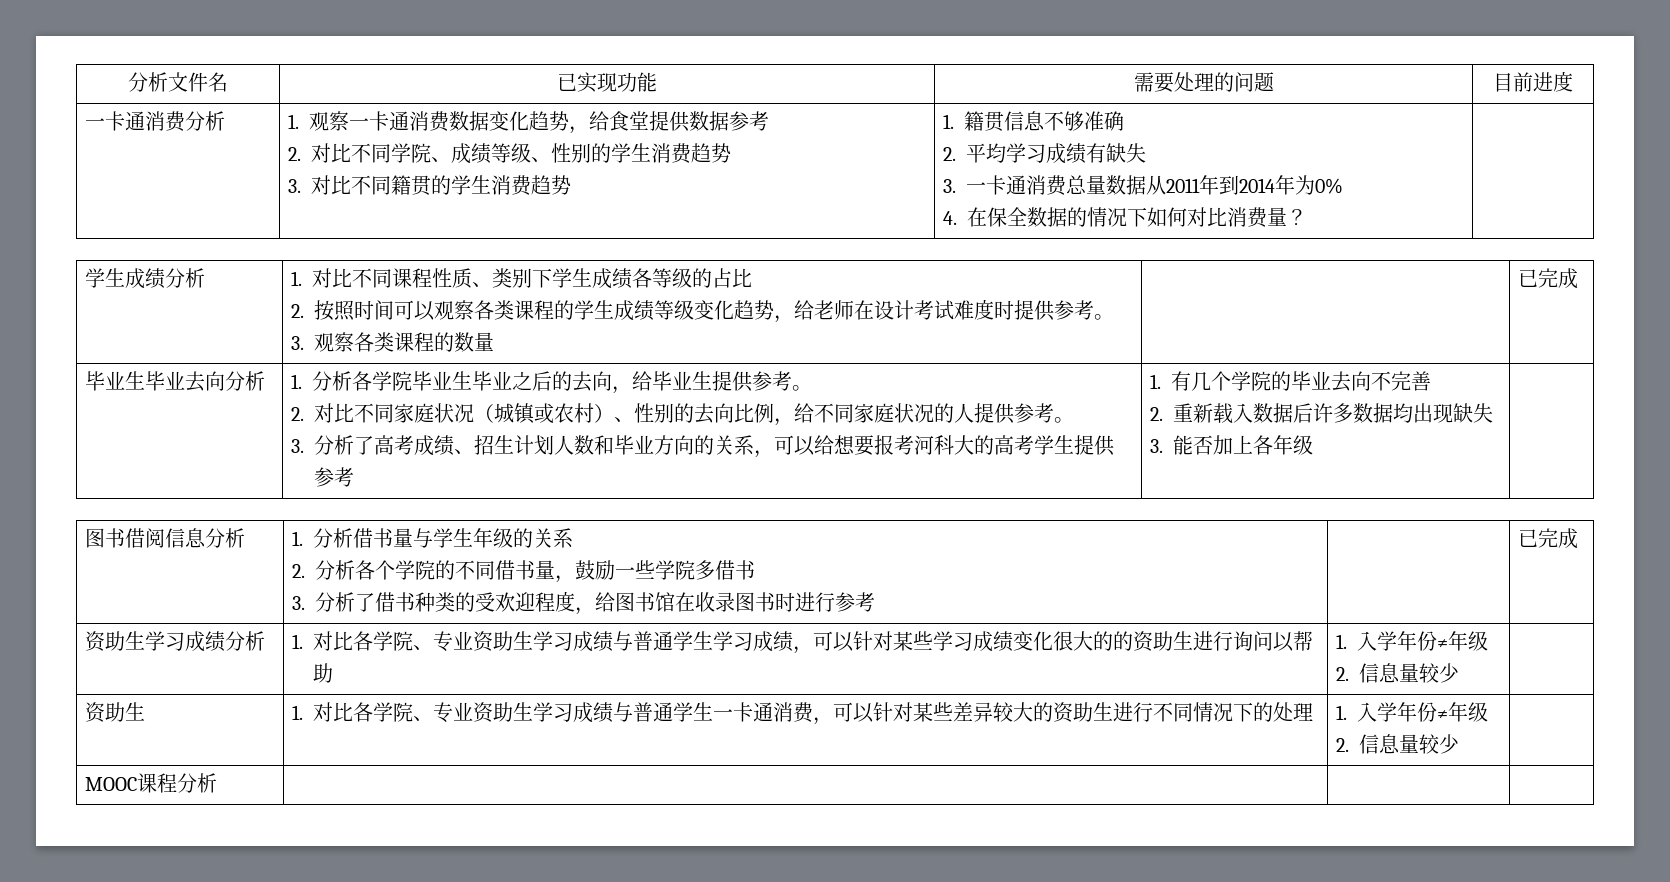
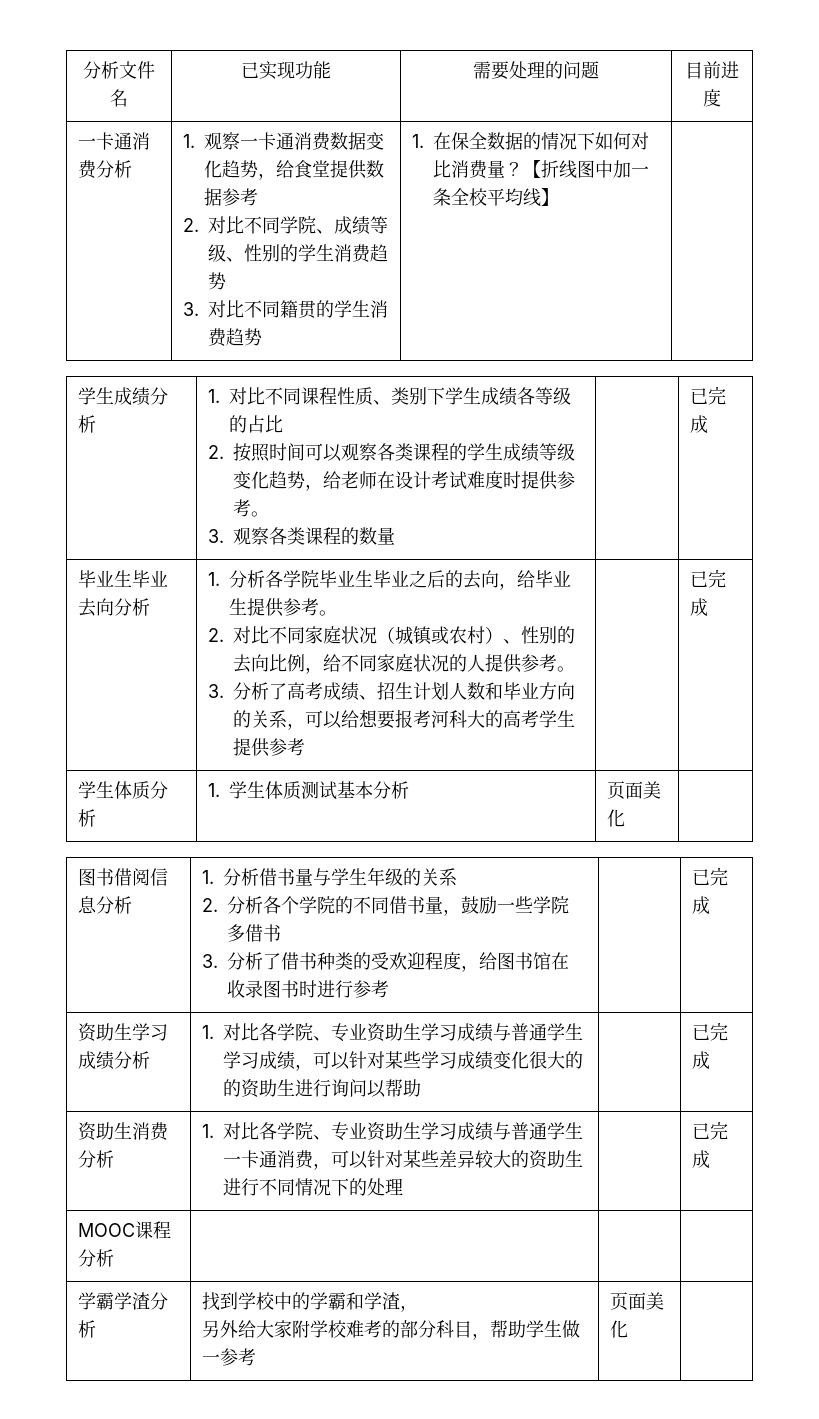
[963,111,1124,132] [942,143,1146,164] [942,175,1343,196] [942,211,957,225] 籍贯信息不够准确 // 2.平均学习成绩有缺失 // 3.一卡通消费总量数据从2011年到2014年为0% // 4. -> (425, 141) none
(1307, 217) none -> [523,160,650,179] [433,188,560,207] 【折线图中加一条全校平均线】
[1149,371,1431,392] [1149,403,1493,424] [1149,435,1313,455] 1.有几个学院的毕业去向不完善 // 2.重新载入数据后许多数据均出现缺失 // 3.能否加上各年级 -> [690,569,727,588] [690,598,709,616] [78,781,169,800] [78,809,97,827] [208,781,410,800] [607,781,662,800] [607,809,626,827] | 已完成 // 学生体质分析 | 1.学生体质测试基本分析 | 页面美化
[1335,631,1488,651] [1335,663,1459,683] [84,702,145,723] 1.入学年份≠年级 // 2.信息量较少 | // 资助生 -> [692,1022,729,1041] [692,1051,711,1069] [78,1122,170,1141] [78,1150,115,1168] | 已完成 // 资助生消费分析
[1335,702,1488,722] [1335,734,1459,754] [84,773,217,793] 1.入学年份≠年级 // 2.信息量较少 | // MOOC课程分析 | | -> [692,1121,729,1140] [692,1150,711,1168] [78,1221,172,1239] [78,1249,115,1267] [78,1292,169,1310] [78,1320,97,1338] [202,1292,419,1312] [202,1320,581,1340] [202,1348,257,1366] [610,1292,665,1311] [610,1320,629,1338] | 已完成 // MOOC课程分析 | | | // 学霸学渣分析 | 找到学校中的学霸和学渣， // 另外给大家附学校难考的部分科目，帮助学生做一参考 | 页面美化

